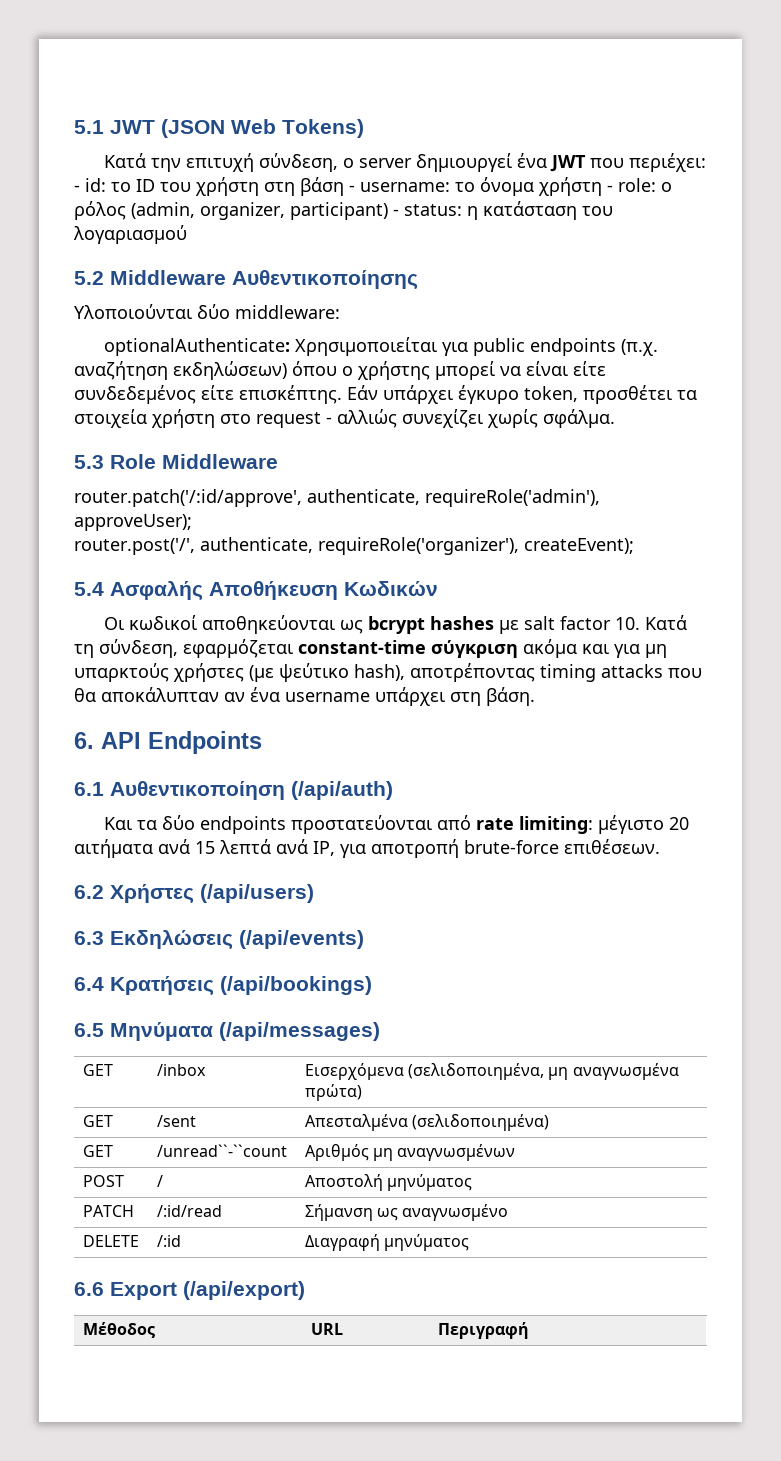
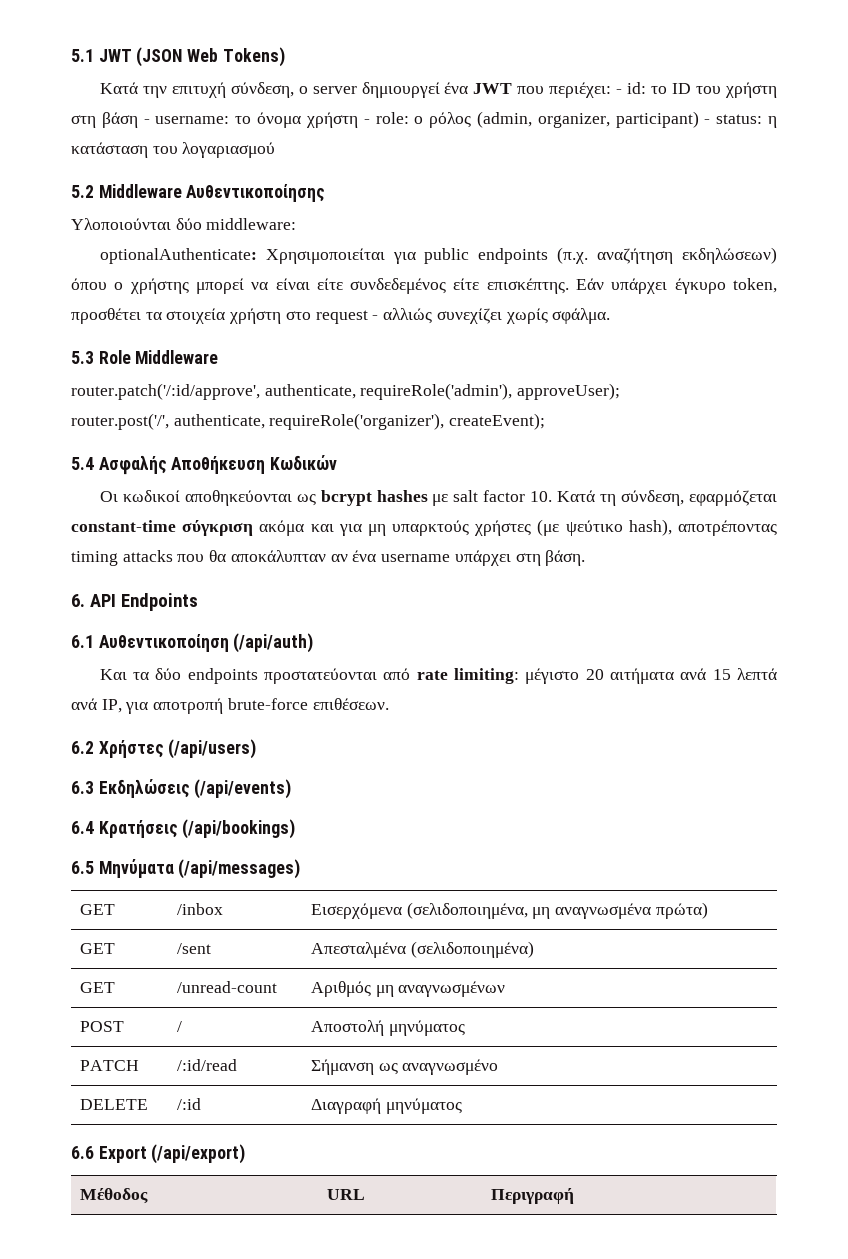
[156,1144,287,1157] /unread``-``count -> [177,981,278,993] /unread-count

